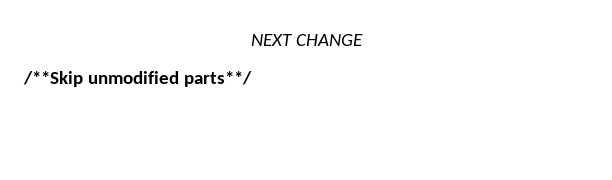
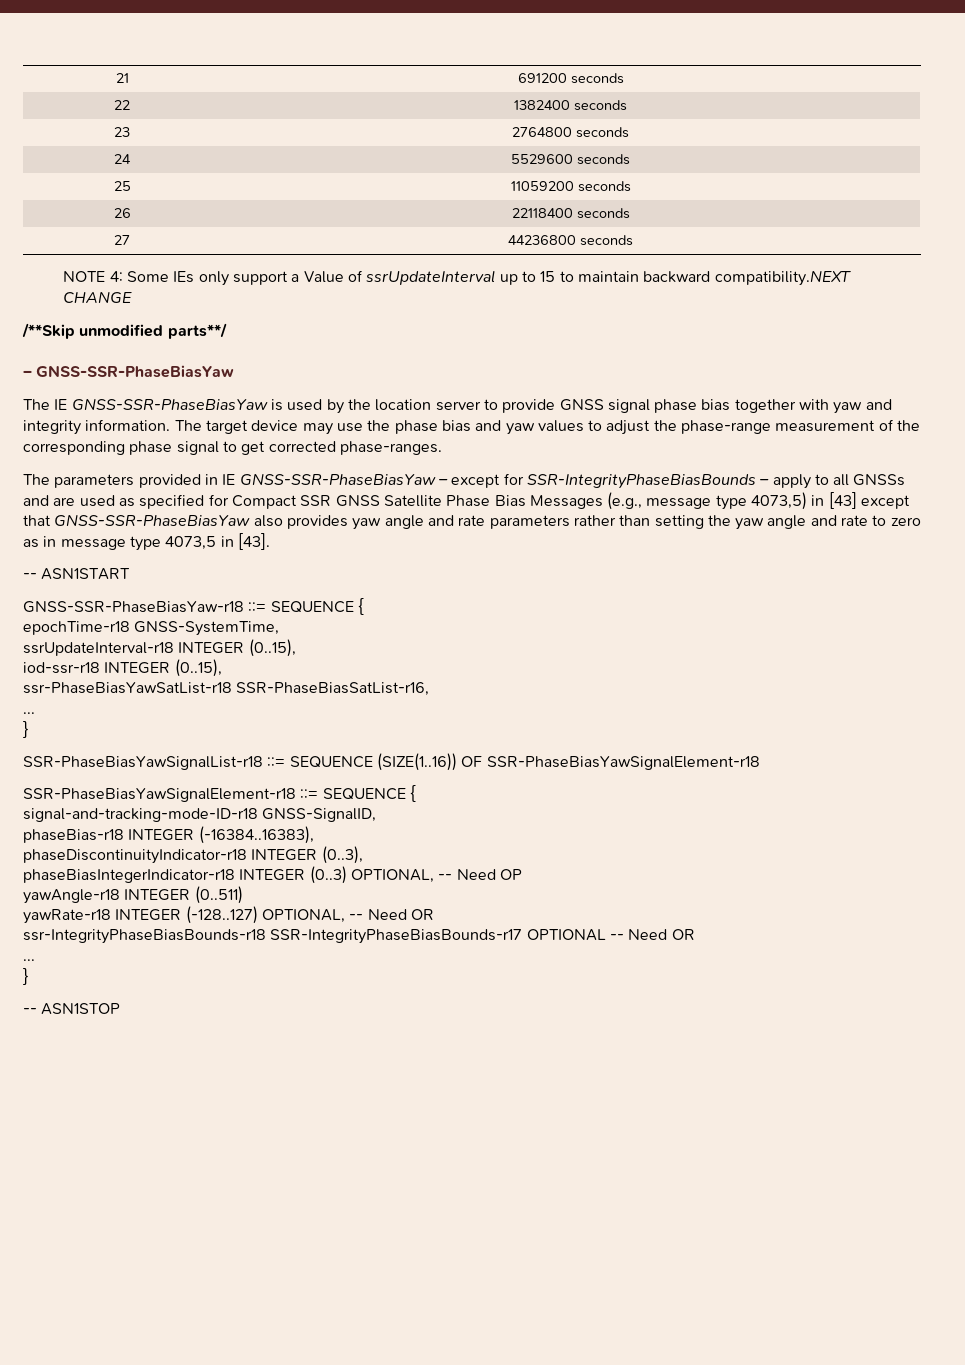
[250,34,363,46] [23,71,252,87] NEXT CHANGE // /**Skip unmodified parts**/ -> [115,73,129,83] [517,73,624,84] [114,100,130,110] [514,100,628,111] [114,127,130,137] [512,127,630,138] [114,154,131,164] [511,154,631,165] [113,181,131,191] [510,181,631,192] [113,208,131,218] [511,208,630,219] [114,235,130,245] [508,235,634,246] [63,270,851,286] [63,291,133,304] [22,323,227,339] [23,365,235,378] [23,398,892,414] [23,419,921,435] [23,441,442,455] [23,473,906,489] [23,492,911,510] [23,514,921,530] [23,533,270,551] [23,568,131,580] [23,598,364,615] [23,621,280,636] [23,639,296,657] [23,659,222,677] [23,682,430,696] [23,712,35,714] [23,721,29,738] [23,753,760,771] [23,785,416,802] [23,808,377,822] [23,826,314,844] [23,846,363,864] [23,866,522,884] [23,886,243,904] [23,906,434,924] [23,929,695,944] [23,959,35,961] [23,968,29,985] [23,1003,121,1015] 21 | 691200 seconds // 22 | 1382400 seconds // 23 | 2764800 seconds // 24 | 5529600 seconds // 25 | 11059200 seconds // 26 | 22118400 seconds // 27 | 44236800 seconds // NOTE 4: Some IEs only support a Value of ssrUpdateInterval up to 15 to maintain backward compatibility.NEXT CHANGE // /**Skip unmodified parts**/ // – GNSS-SSR-PhaseBiasYaw // The IE GNSS-SSR-PhaseBiasYaw is used by the location server to provide GNSS signal phase bias together with yaw and integrity information. The target device may use the phase bias and yaw values to adjust the phase-range measurement of the corresponding phase signal to get corrected phase-ranges. // The parameters provided in IE GNSS-SSR-PhaseBiasYaw – except for SSR-IntegrityPhaseBiasBounds – apply to all GNSSs and are used as specified for Compact SSR GNSS Satellite Phase Bias Messages (e.g., message type 4073,5) in [43] except that GNSS-SSR-PhaseBiasYaw also provides yaw angle and rate parameters rather than setting the yaw angle and rate to zero as in message type 4073,5 in [43]. // -- ASN1START // GNSS-SSR-PhaseBiasYaw-r18 ::= SEQUENCE { // epochTime-r18 GNSS-SystemTime, // ssrUpdateInterval-r18 INTEGER (0..15), // iod-ssr-r18 INTEGER (0..15), // ssr-PhaseBiasYawSatList-r18 SSR-PhaseBiasSatList-r16, // ... // } // SSR-PhaseBiasYawSignalList-r18 ::= SEQUENCE (SIZE(1..16)) OF SSR-PhaseBiasYawSignalElement-r18 // SSR-PhaseBiasYawSignalElement-r18 ::= SEQUENCE { // signal-and-tracking-mode-ID-r18 GNSS-SignalID, // phaseBias-r18 INTEGER (-16384..16383), // phaseDiscontinuityIndicator-r18 INTEGER (0..3), // phaseBiasIntegerIndicator-r18 INTEGER (0..3) OPTIONAL, -- Need OP // yawAngle-r18 INTEGER (0..511) // yawRate-r18 INTEGER (-128..127) OPTIONAL, -- Need OR // ssr-IntegrityPhaseBiasBounds-r18 SSR-IntegrityPhaseBiasBounds-r17 OPTIONAL -- Need OR // ... // } // -- ASN1STOP

